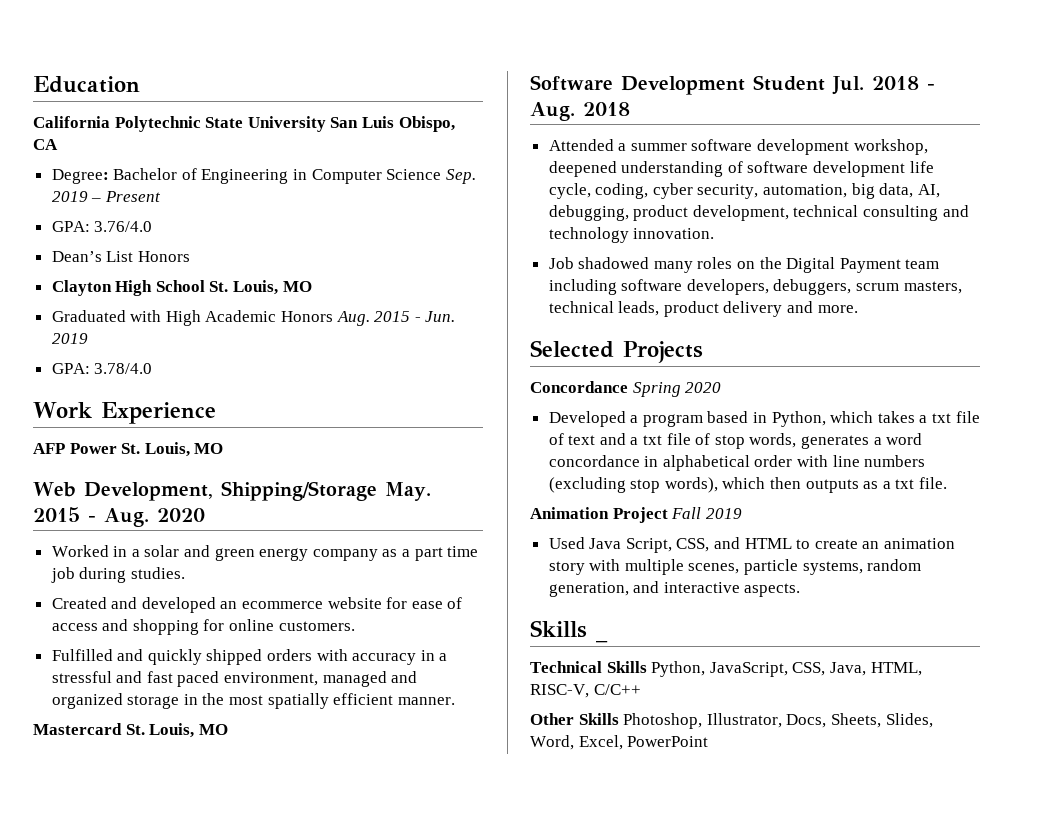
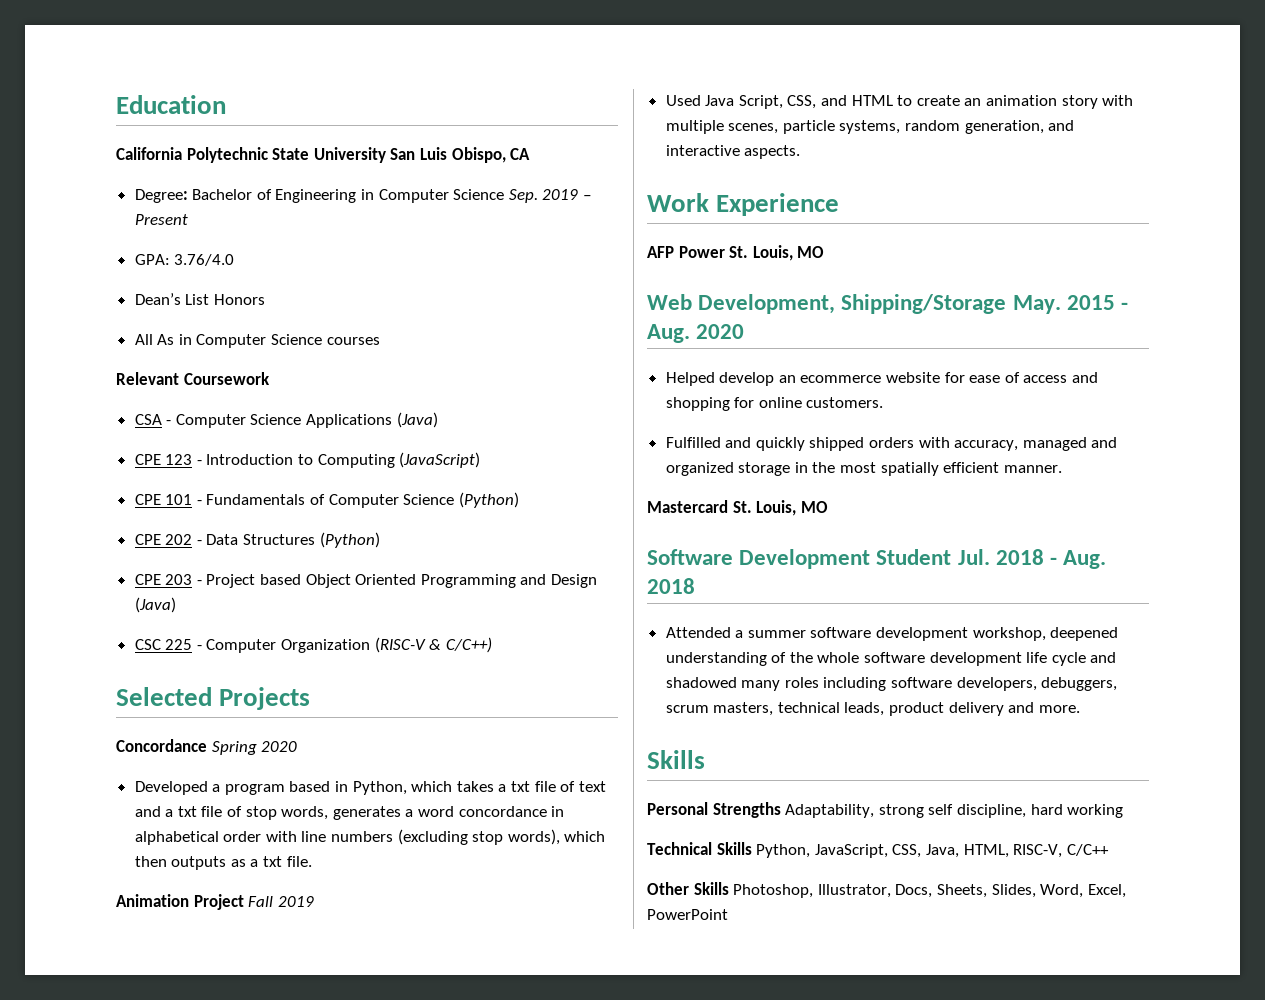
[51,280,312,296] [51,310,456,326] [51,333,88,344] [51,363,153,374] [33,402,216,424] [33,442,224,457] [33,481,431,501] [33,507,205,527] [51,545,479,561] [50,567,185,583] [51,597,463,613] [51,619,355,635] [51,649,448,665] [51,671,418,687] [51,693,455,709] [33,723,228,738] [530,75,935,95] [530,102,630,121] [548,139,928,155] [548,161,934,177] [548,183,940,199] [548,205,969,221] [548,227,715,243] [548,257,940,273] [548,279,962,295] [548,301,858,317] Clayton High School St. Louis, MO // Graduated with High Academic Honors Aug. 2015 - Jun. 2019 // GPA: 3.78/4.0 // Work Experience // AFP Power St. Louis, MO // Web Development, Shipping/Storage May. 2015 - Aug. 2020 // Worked in a solar and green energy company as a part time job during studies. // Created and developed an ecommerce website for ease of access and shopping for online customers. // Fulfilled and quickly shipped orders with accuracy in a stressful and fast paced environment, managed and organized storage in the most spatially efficient manner. // Mastercard St. Louis, MO // Software Development Student Jul. 2018 - Aug. 2018 // Attended a summer software development workshop, deepened understanding of software development life cycle, coding, cyber security, automation, big data, AI, debugging, product development, technical consulting and technology innovation. // Job shadowed many roles on the Digital Payment team including software developers, debuggers, scrum masters, technical leads, product delivery and more. -> [134,334,380,348] [116,372,270,385] [134,412,438,428] [134,452,481,468] [134,492,519,508] [134,532,380,548] [134,574,598,588] [134,597,176,613] [134,637,492,653] All As in Computer Science courses // Relevant Coursework // CSA - Computer Science Applications (Java) // CPE 123 - Introduction to Computing (JavaScript) // CPE 101 - Fundamentals of Computer Science (Python) // CPE 202 - Data Structures (Python) // CPE 203 - Project based Object Oriented Programming and Design (Java) // CSC 225 - Computer Organization (RISC-V & C/C++)
[530,620,608,643] Skills _ -> [647,193,840,216] [647,245,825,261] [647,294,1129,314] [647,324,745,343] [665,372,1099,386] [665,397,884,411] [665,437,1118,451] [665,462,1062,476] [647,500,828,516] [647,549,1107,569] [647,578,695,594] [665,627,1119,641] [665,652,1117,666] [665,677,1118,691] [665,702,1080,716] [647,750,705,769] [647,802,1124,818] Work Experience // AFP Power St. Louis, MO // Web Development, Shipping/Storage May. 2015 - Aug. 2020 // Helped develop an ecommerce website for ease of access and shopping for online customers. // Fulfilled and quickly shipped orders with accuracy, managed and organized storage in the most spatially efficient manner. // Mastercard St. Louis, MO // Software Development Student Jul. 2018 - Aug. 2018 // Attended a summer software development workshop, deepened understanding of the whole software development life cycle and shadowed many roles including software developers, debuggers, scrum masters, technical leads, product delivery and more. // Skills // Personal Strengths Adaptability, strong self discipline, hard working

